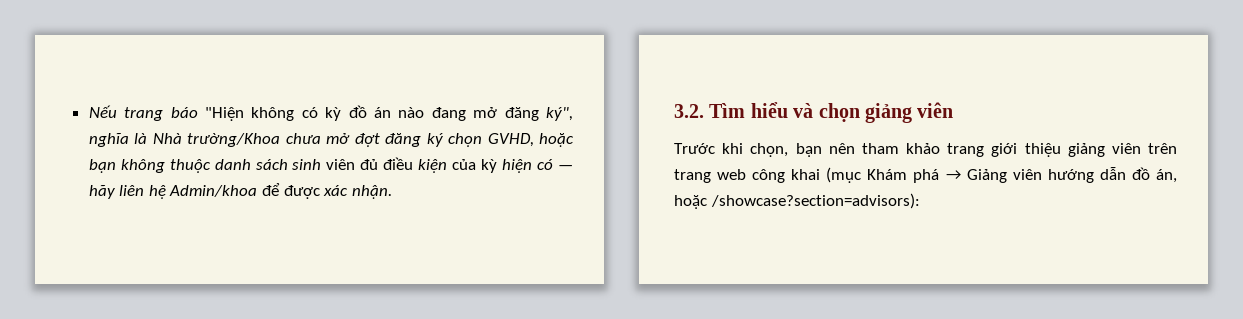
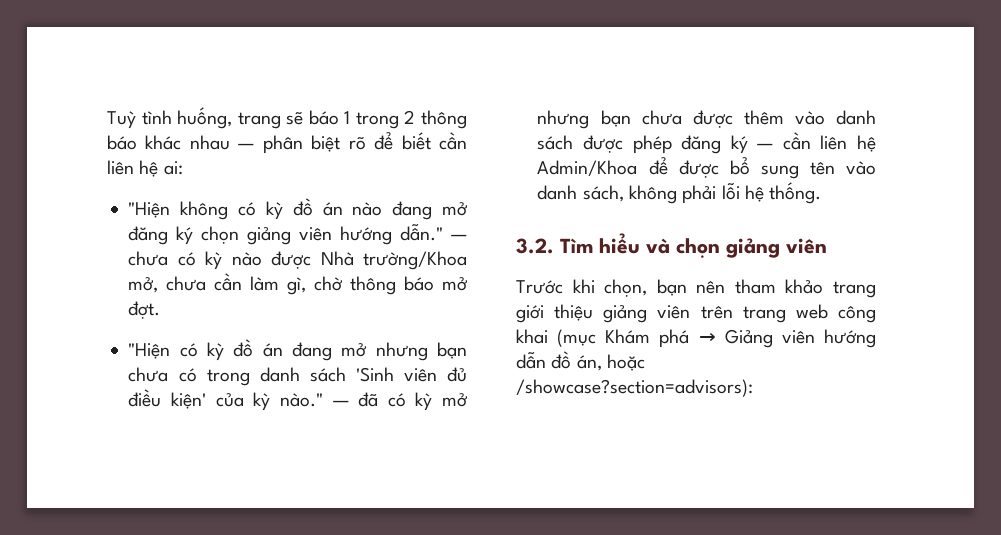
[88,105,198,121] Nếu trang báo -> [107,107,467,129] [107,132,468,154] [107,160,183,177] Tuỳ tình huống, trang sẽ báo 1 trong 2 thông báo khác nhau — phân biệt rõ để biết cần liên hệ ai: //
[545,107,573,121] [88,133,575,147] [88,159,322,173] ký", nghĩa là Nhà trường/Khoa chưa mở đợt đăng ký chọn GVHD, hoặc bạn không thuộc danh sách sinh -> [176,224,467,245] [128,251,467,270] [128,273,468,295] [128,301,161,319] [128,339,467,361] [128,367,394,386] ký chọn giảng viên hướng dẫn." — chưa có kỳ nào được Nhà trường/Khoa mở, chưa cần làm gì, chờ thông báo mở đợt. // "Hiện có kỳ đồ án đang mở nhưng bạn chưa có trong danh sách 'Sinh
[418,159,448,173] kiện -> [171,392,207,409] kiện'
[502,159,573,173] [88,185,258,199] hiện có — hãy liên hệ Admin/khoa -> [279,392,469,411] [537,110,876,129] [537,132,876,154] [537,160,638,176] nào." — đã có kỳ mở nhưng bạn chưa được thêm vào danh sách được phép đăng ký — cần liên hệ Admin/Khoa
[323,185,392,199] xác nhận. -> [729,157,876,179] [537,182,822,204] bổ sung tên vào danh sách, không phải lỗi hệ thống.

